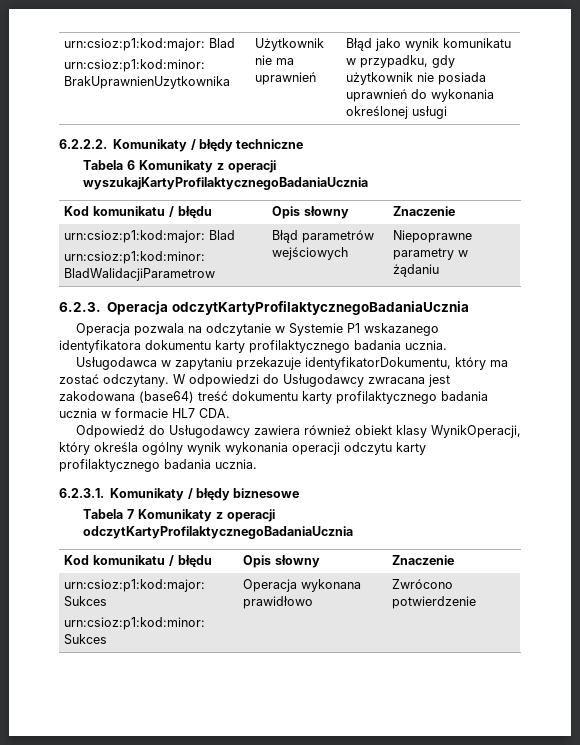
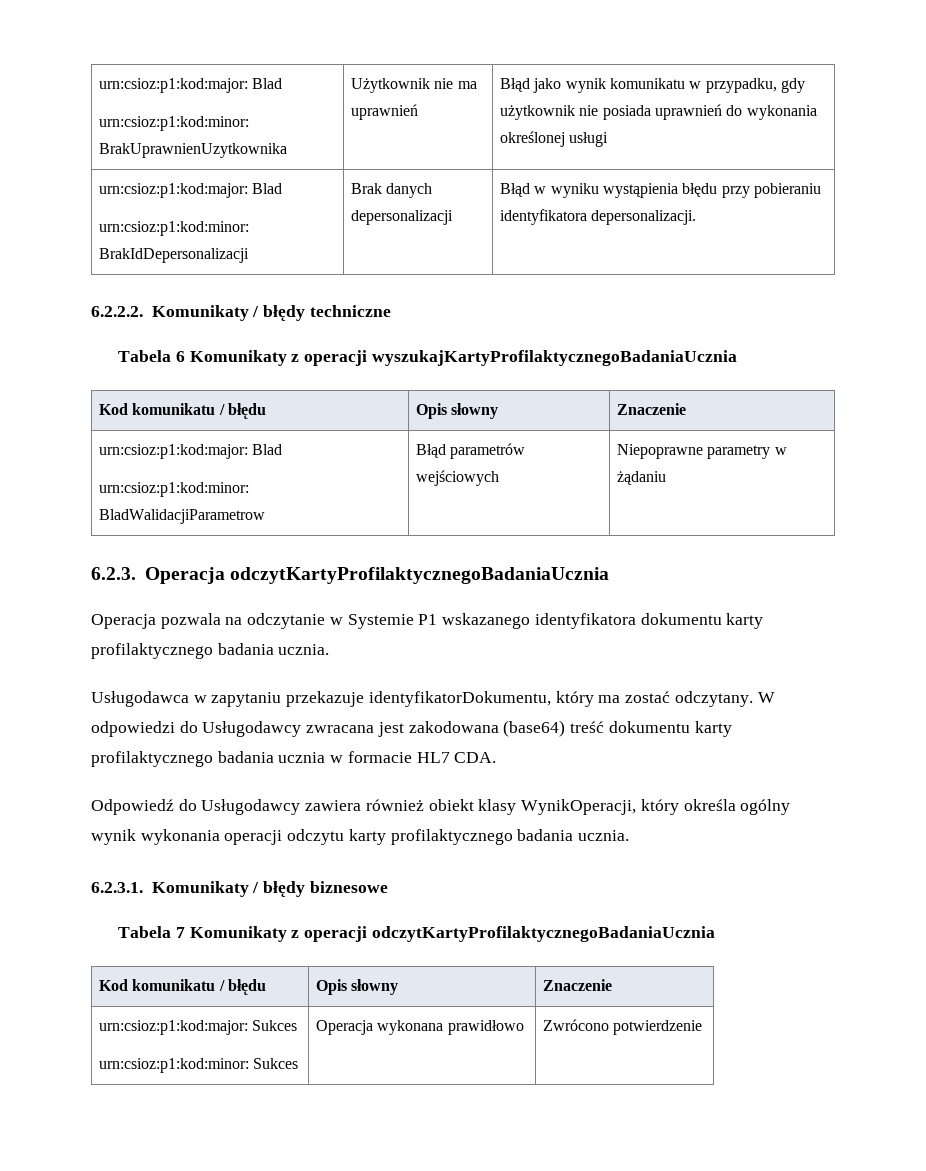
(448, 112) none -> [99,183,283,198] [99,221,250,236] [99,248,250,263] [351,183,433,198] [351,210,454,225] [500,183,821,198] [500,209,697,225] // urn:csioz:p1:kod:major: Blad // urn:csioz:p1:kod:minor: BrakIdDepersonalizacji | Brak danych depersonalizacji | Błąd w wyniku wystąpienia błędu przy pobieraniu identyfikatora depersonalizacji.

